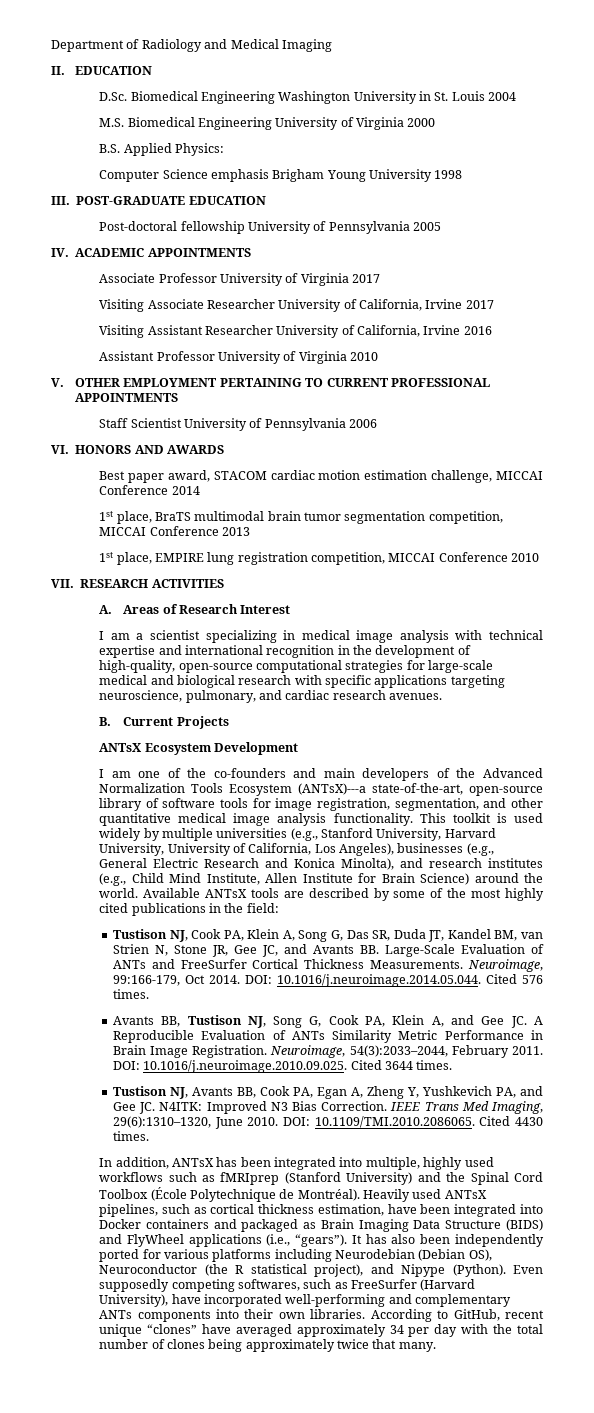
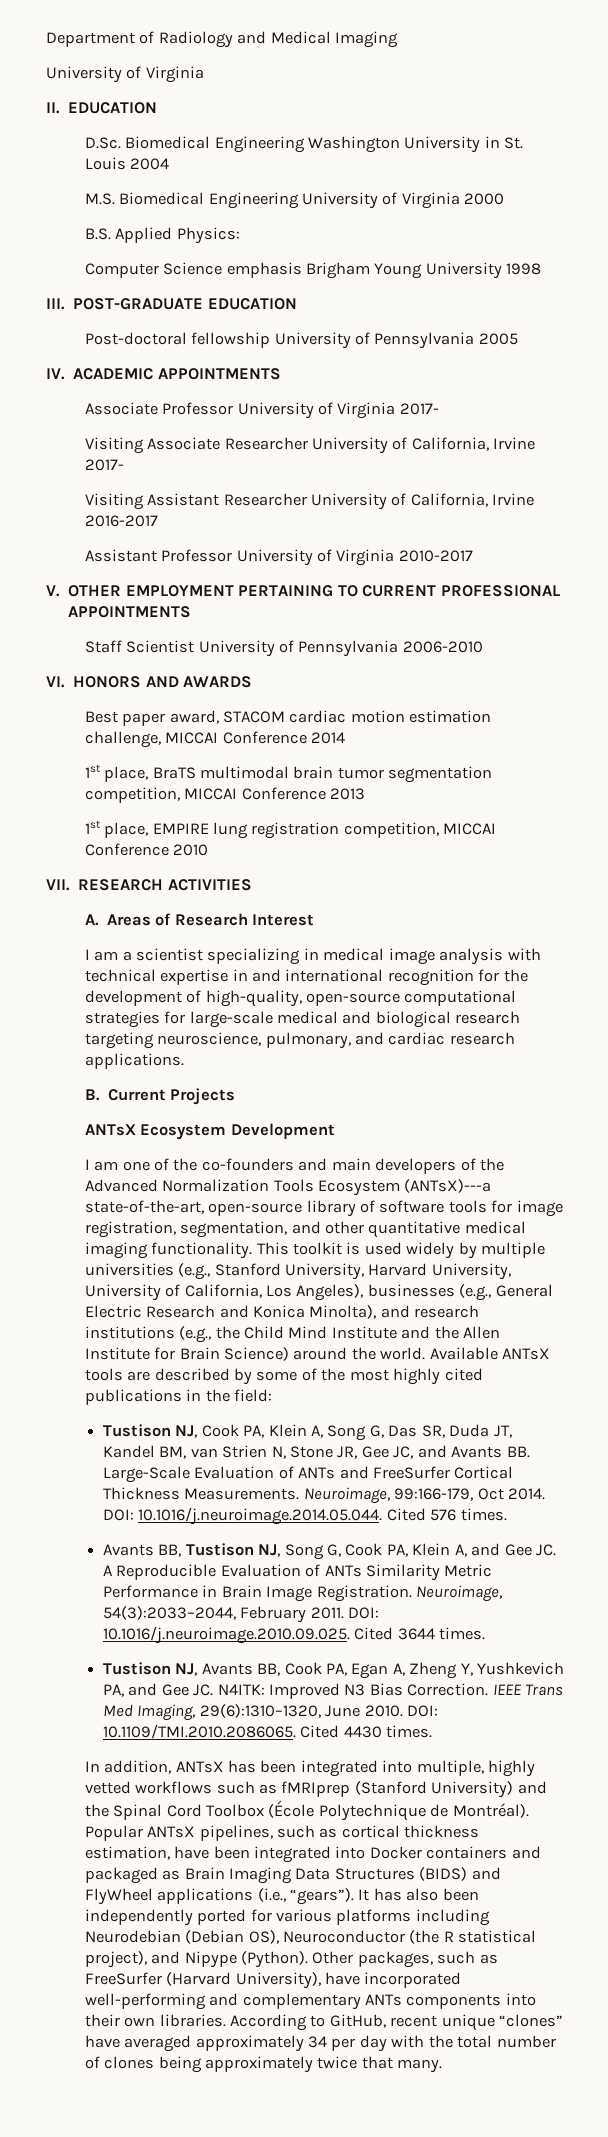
(332, 45) none -> [46,66,204,83] // University of Virginia
[352,274,381,283] 2017 -> [399,403,439,415] 2017-
[465,300,494,309] 2017 -> [84,459,124,471] 2017-
[463,326,492,335] 2016 -> [84,515,158,527] 2016-2017
[350,352,379,361] 2010 -> [398,550,473,562] 2010-2017
[349,419,378,428] 2006 -> [402,641,483,653] 2006-2010
(156, 651) none -> [232,969,248,981] in
[337,645,350,655] in -> [478,969,500,982] for
[294,675,448,688] with specific applications -> (521, 1017) none
[389,693,443,700] avenues. -> [84,1053,184,1069] applications.
[233,813,327,826] image analysis -> [84,1242,148,1259] imaging
[488,858,543,868] [99,873,260,886] institutes (e.g., Child Mind Institute, -> [84,1326,459,1343] institutions (e.g., the Child Mind Institute and the
[464,1157,494,1167] used -> [84,1781,131,1794] vetted
[363,1189,442,1202] Heavily used -> [84,1825,143,1841] Popular
[445,1220,502,1229] Structure -> [334,1868,415,1880] Structures
[513,1265,543,1274] [99,1279,300,1292] Even supposedly competing softwares, -> [312,1951,433,1968] Other packages,

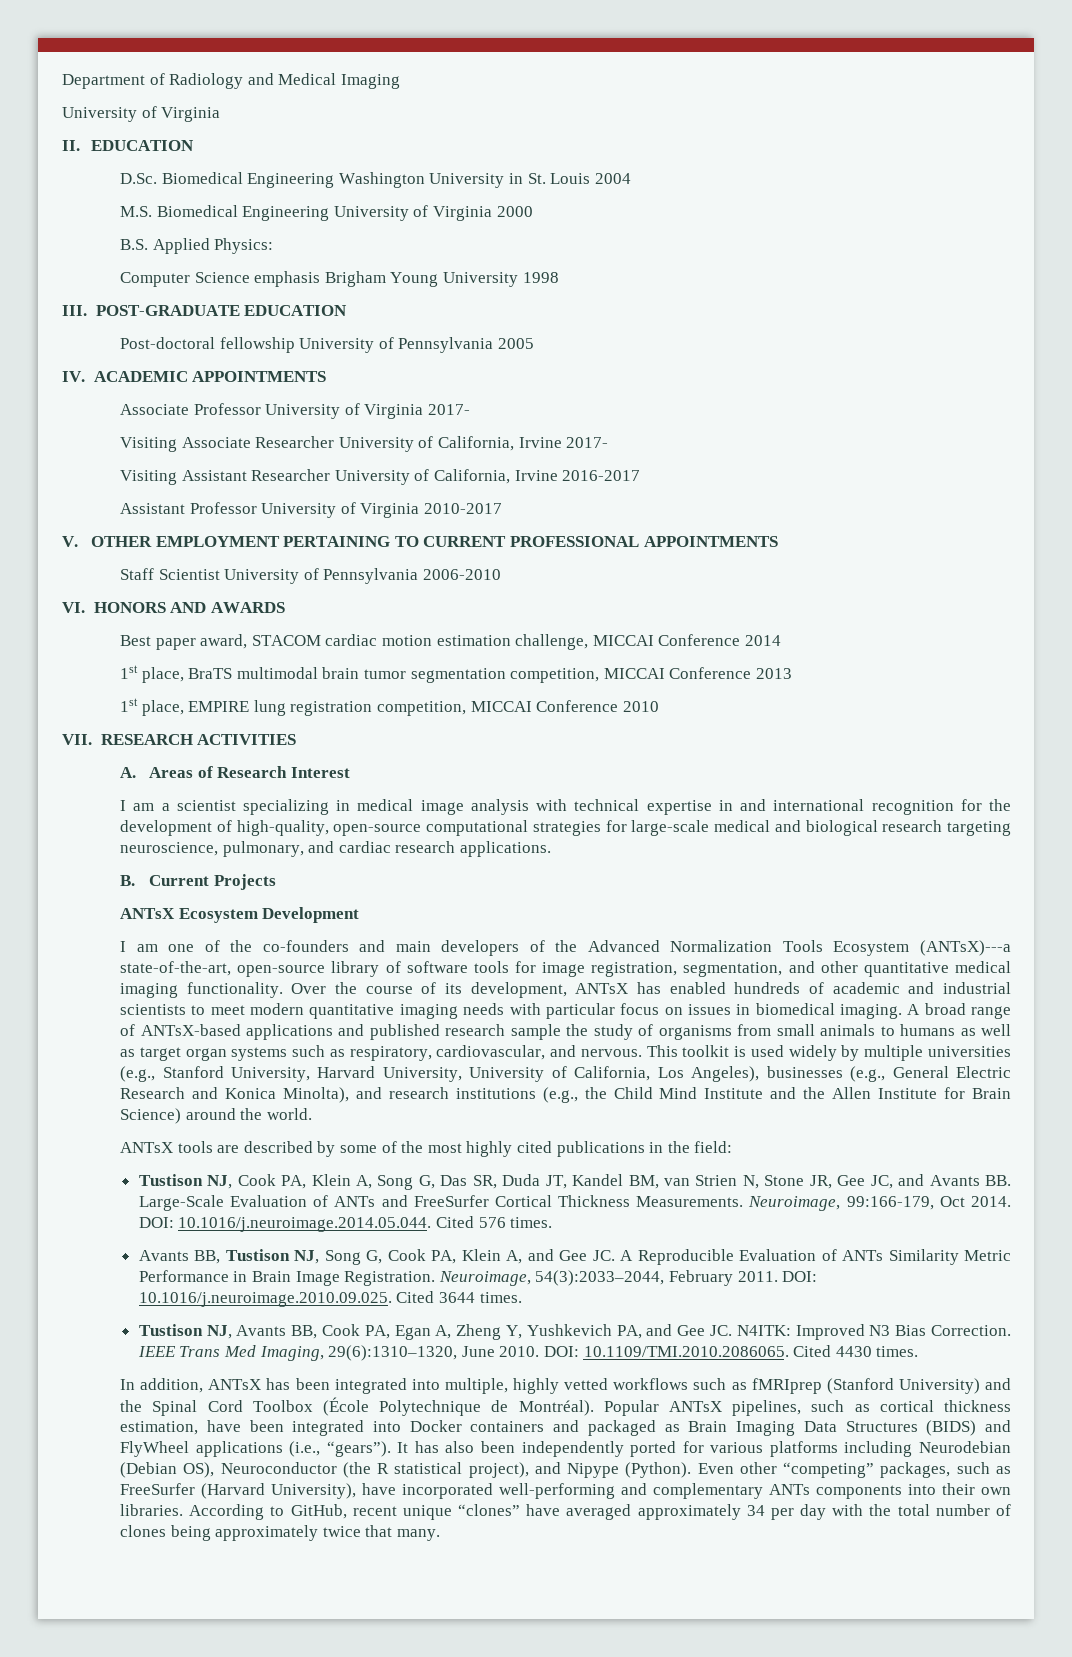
(253, 1250) none -> [291,982,1011,998] [120,1003,1012,1019] [120,1024,1011,1040] [120,1045,642,1061] Over the course of its development, ANTsX has enabled hundreds of academic and industrial scientists to meet modern quantitative imaging needs with particular focus on issues in biomedical imaging. A broad range of ANTsX-based applications and published research sample the study of organisms from small animals to humans as well as target organ systems such as respiratory, cardiovascular, and nervous.
[429,1347,498,1360] Available -> (312, 1114) //
[312,1951,354,1964] Other -> [697,1462,875,1478] Even other “competing”

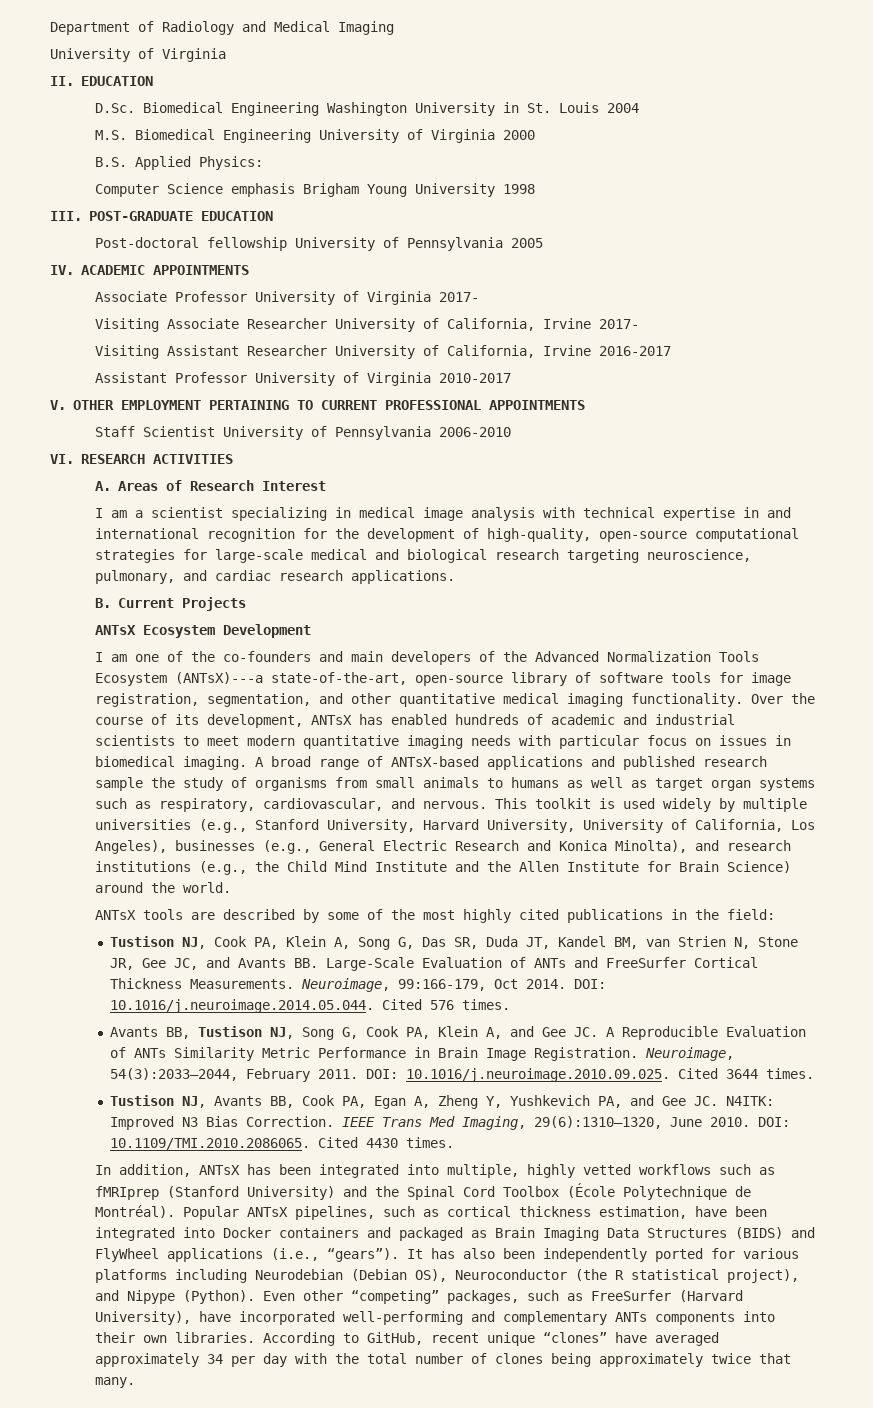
[93,602,285,613] [120,634,781,650] [120,665,792,683] [120,698,659,716] [62,734,92,745] HONORS AND AWARDS // Best paper award, STACOM cardiac motion estimation challenge, MICCAI Conference 2014 // 1st place, BraTS multimodal brain tumor segmentation competition, MICCAI Conference 2013 // 1st place, EMPIRE lung registration competition, MICCAI Conference 2010 // VII. -> (74, 459) none

